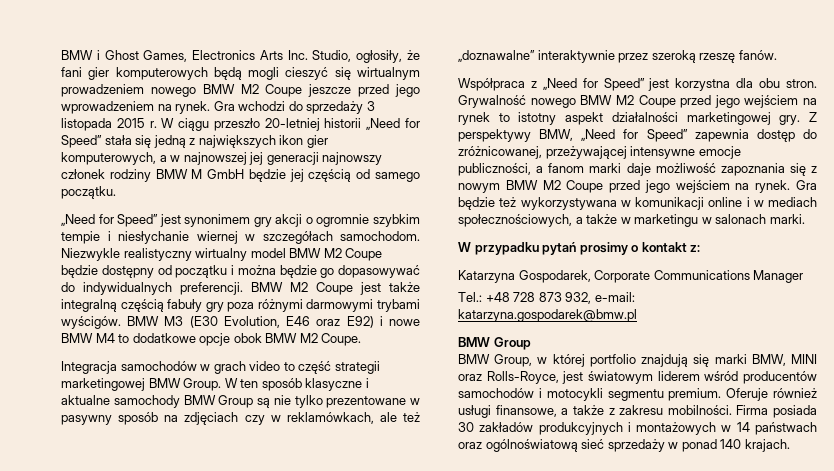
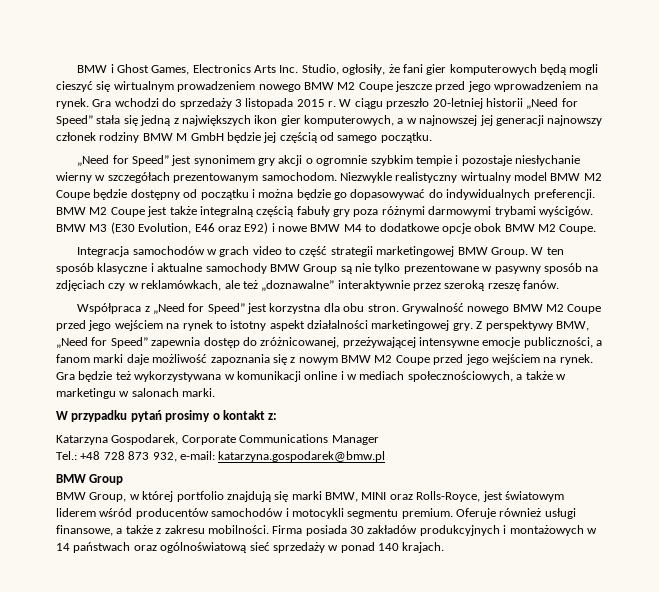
[118,231,238,244] niesłychanie wiernej -> [461,155,581,166] [56,172,92,183] pozostaje niesłychanie wierny
(333, 237) none -> [173,173,259,183] prezentowanym

